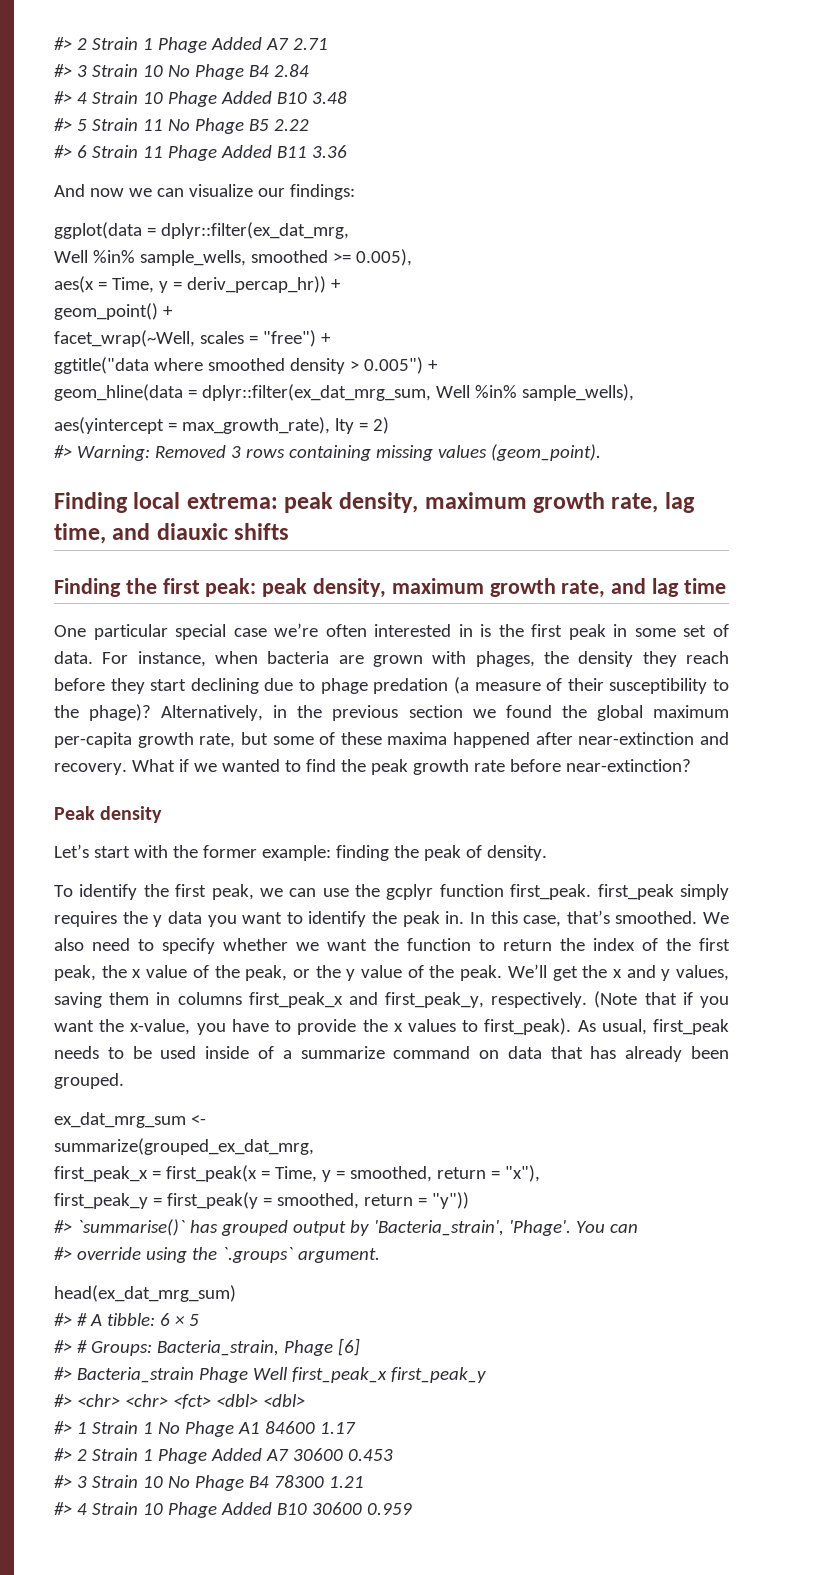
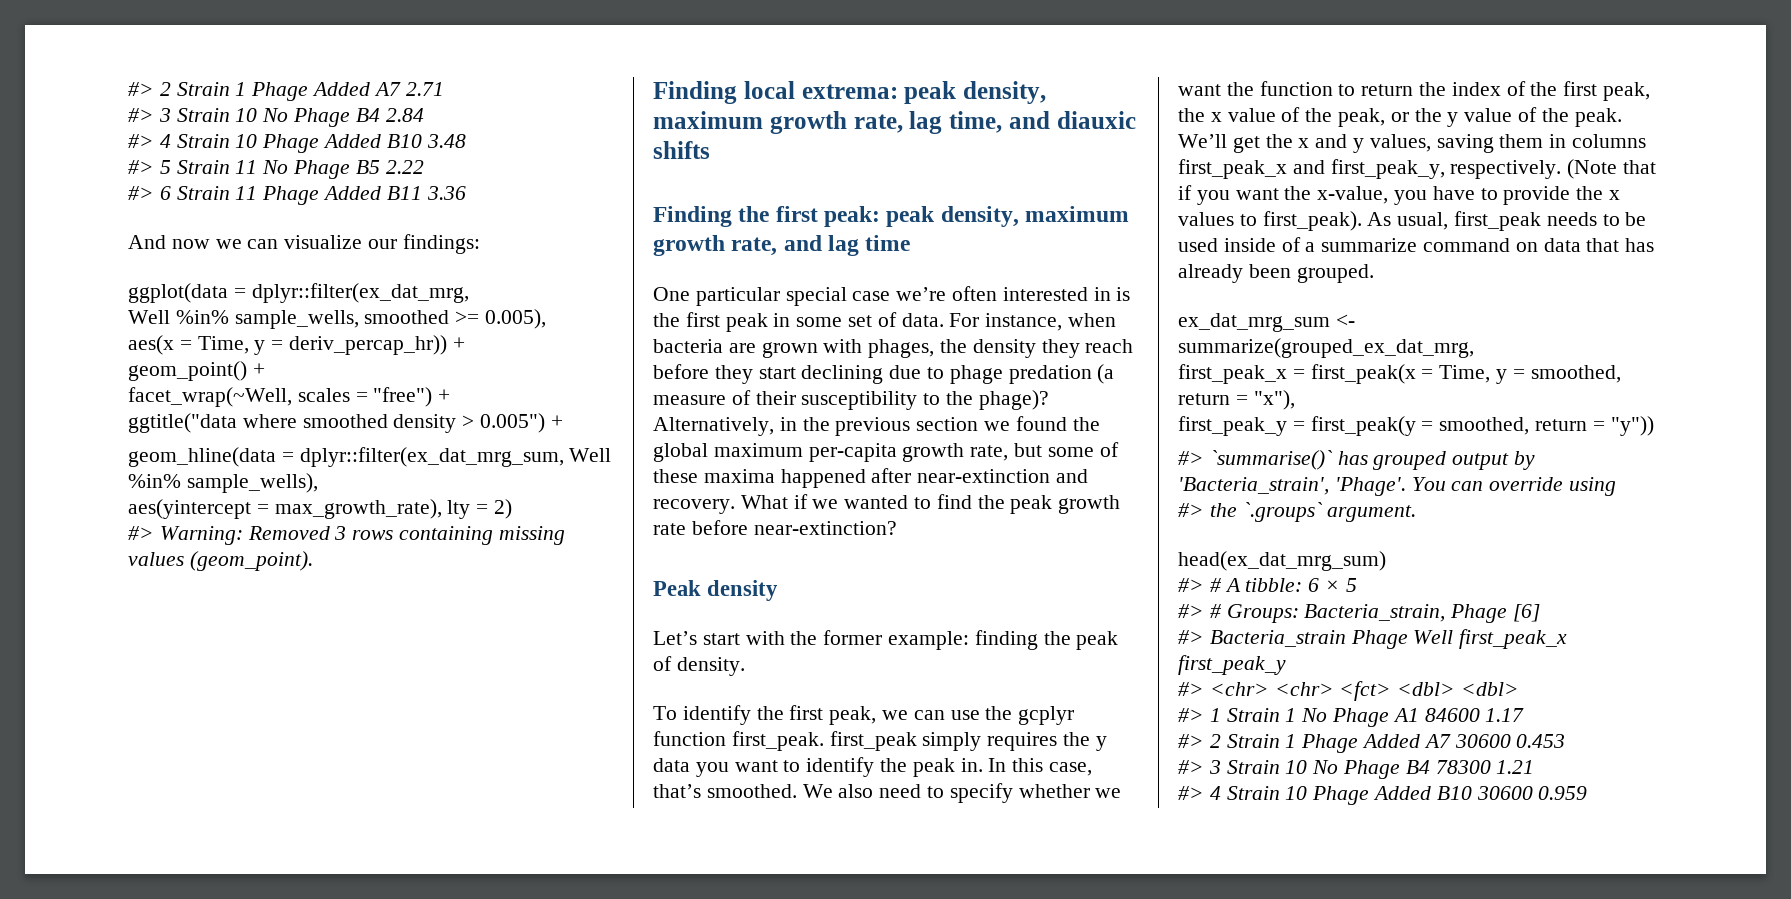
[54,1247,187,1263] // #> override using -> [1489,477,1617,496] [1178,503,1204,517] override using // #>

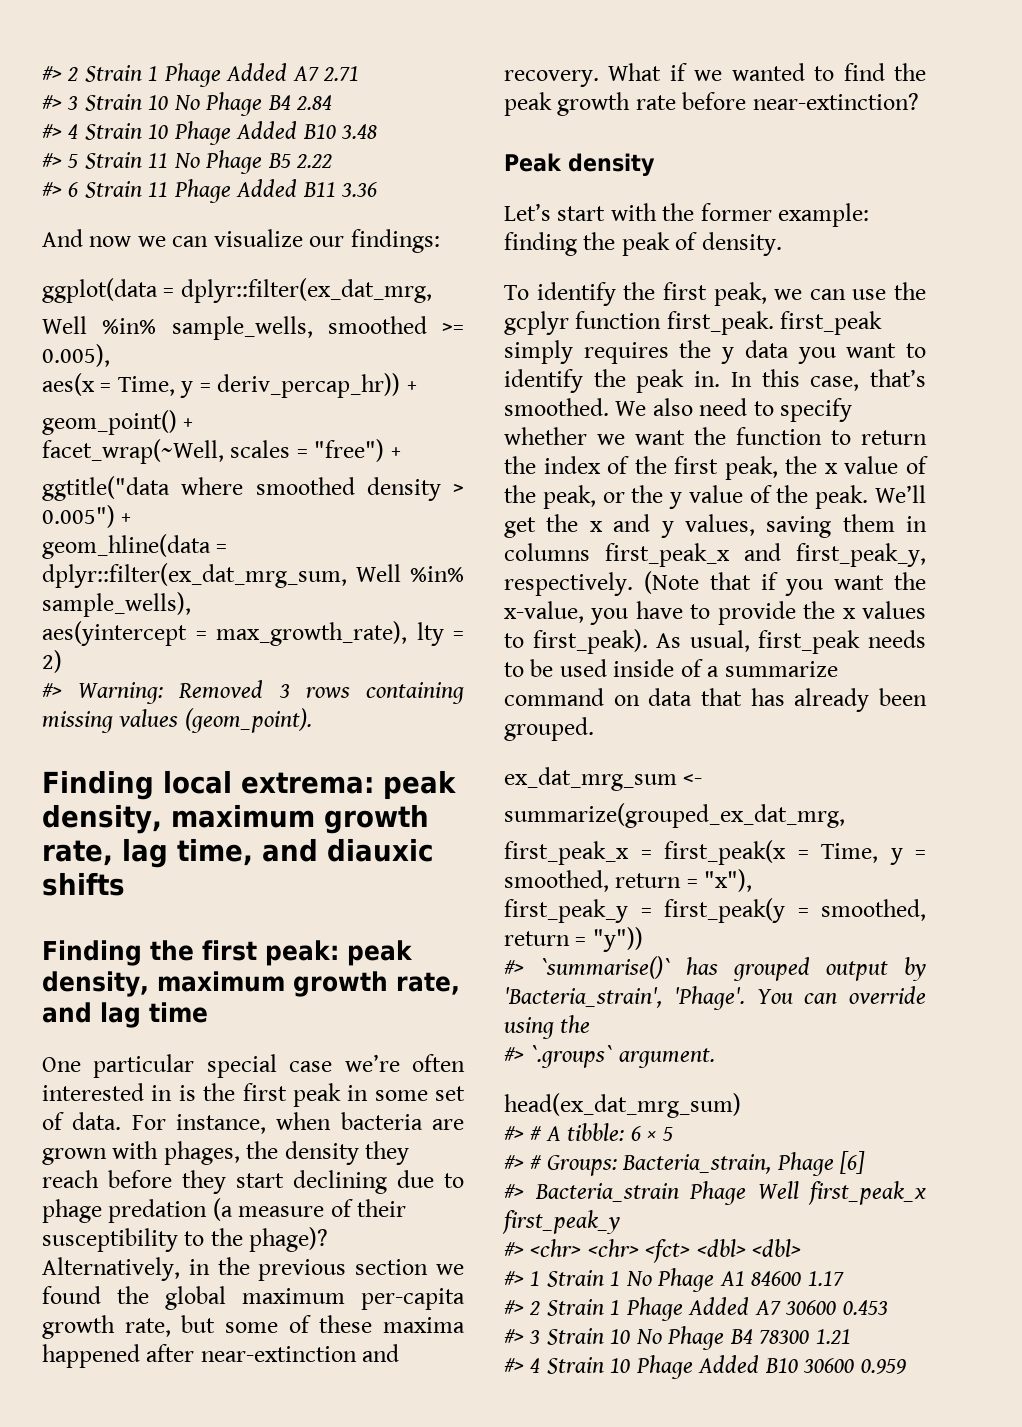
[1178,503,1237,517] // #> the -> [560,1015,591,1033] [504,1047,524,1062] the // #>

